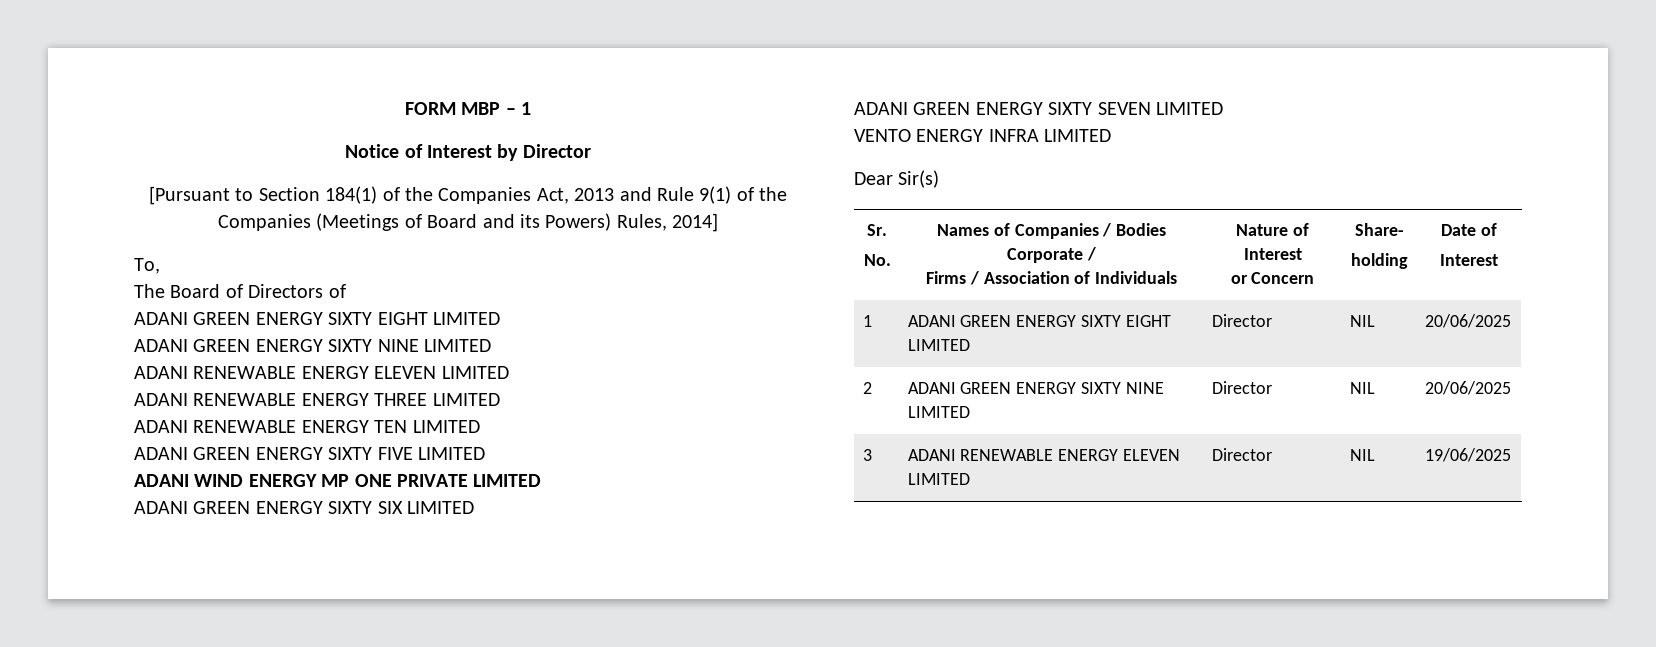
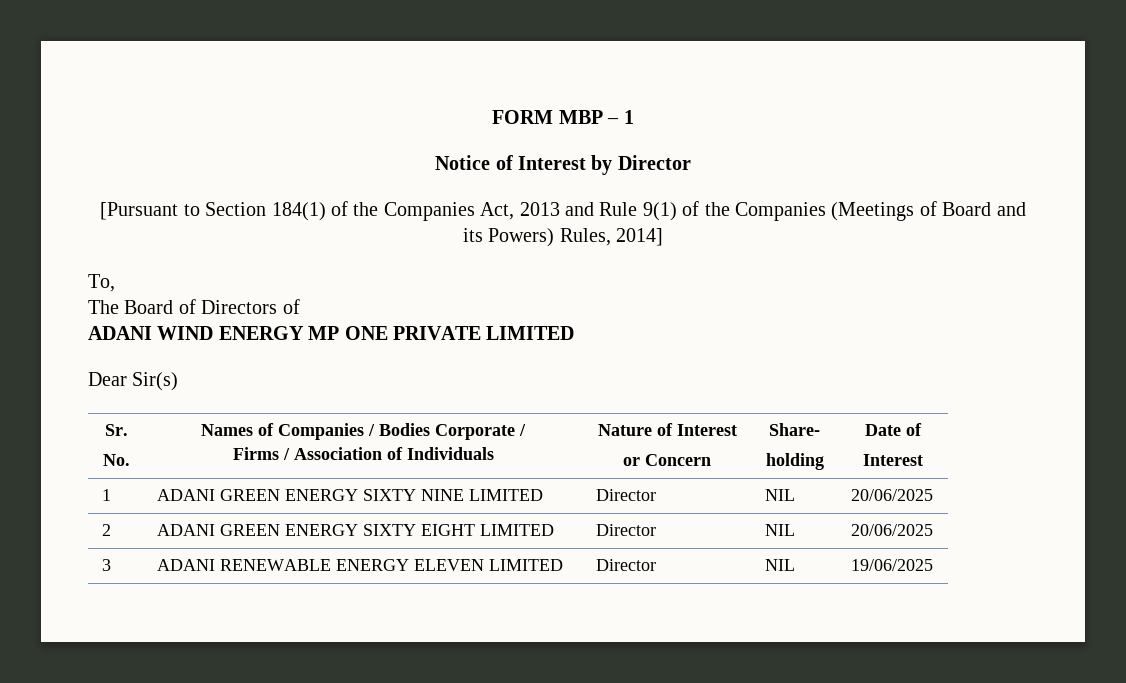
[134,312,500,325] [134,339,491,352] [134,366,509,379] [134,393,500,406] [134,420,480,433] [134,447,485,460] // ADANI GREEN ENERGY SIXTY EIGHT LIMITED // ADANI GREEN ENERGY SIXTY NINE LIMITED // ADANI RENEWABLE ENERGY ELEVEN LIMITED // ADANI RENEWABLE ENERGY THREE LIMITED // ADANI RENEWABLE ENERGY TEN LIMITED // ADANI GREEN ENERGY SIXTY FIVE LIMITED -> (300, 306) none
[134,501,474,514] [854,102,1223,115] [854,129,1112,142] // ADANI GREEN ENERGY SIXTY SIX LIMITED // ADANI GREEN ENERGY SIXTY SEVEN LIMITED // VENTO ENERGY INFRA LIMITED -> (575, 333) none
[1126,315,1172,327] EIGHT -> [420,489,464,501] NINE
[1126,382,1165,394] NINE -> [420,524,475,536] EIGHT

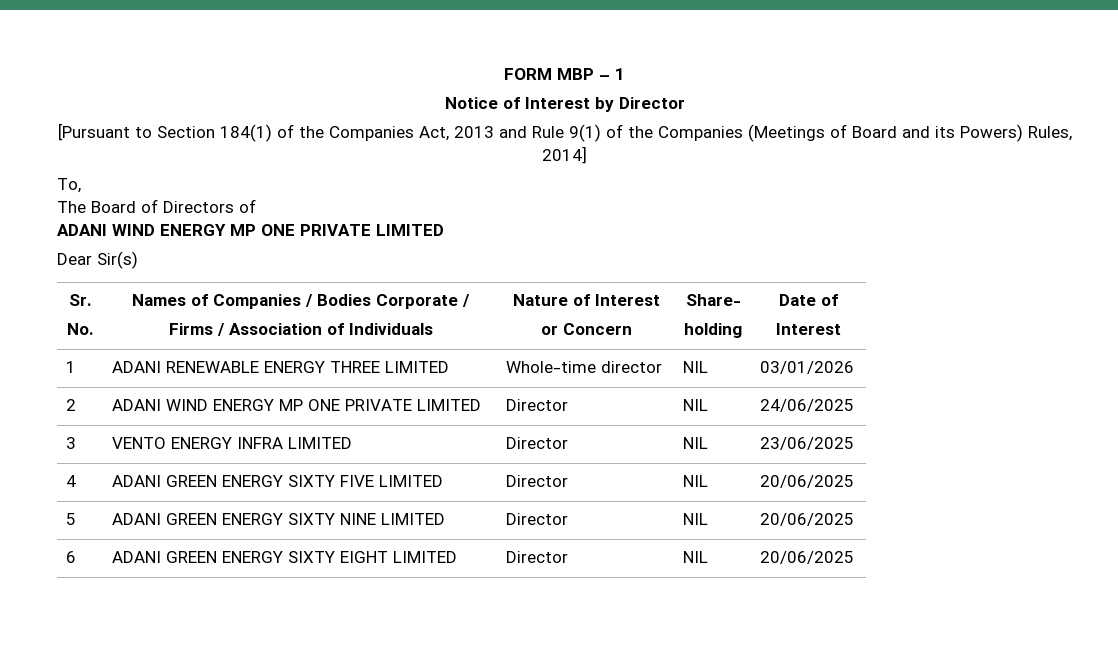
(111, 495) none -> [112,361,450,373] [506,361,663,373] [683,361,709,373] [760,361,855,374] [66,399,77,411] [112,399,482,411] [506,399,569,411] [683,399,709,411] [760,399,855,412] [66,437,77,449] [112,437,353,449] [506,437,569,449] [683,437,709,449] [760,437,855,450] [66,475,77,487] [112,475,444,487] [506,475,569,487] [683,475,709,487] [760,475,855,488] [66,513,77,525] | ADANI RENEWABLE ENERGY THREE LIMITED | Whole-time director | NIL | 03/01/2026 // 2 | ADANI WIND ENERGY MP ONE PRIVATE LIMITED | Director | NIL | 24/06/2025 // 3 | VENTO ENERGY INFRA LIMITED | Director | NIL | 23/06/2025 // 4 | ADANI GREEN ENERGY SIXTY FIVE LIMITED | Director | NIL | 20/06/2025 // 5
[101,524,111,536] 2 -> [66,551,77,563] 6
[101,559,111,571] [156,559,563,571] [595,559,656,571] [764,559,795,571] [850,559,933,571] // 3 | ADANI RENEWABLE ENERGY ELEVEN LIMITED | Director | NIL | 19/06/2025 -> (855, 557) none

